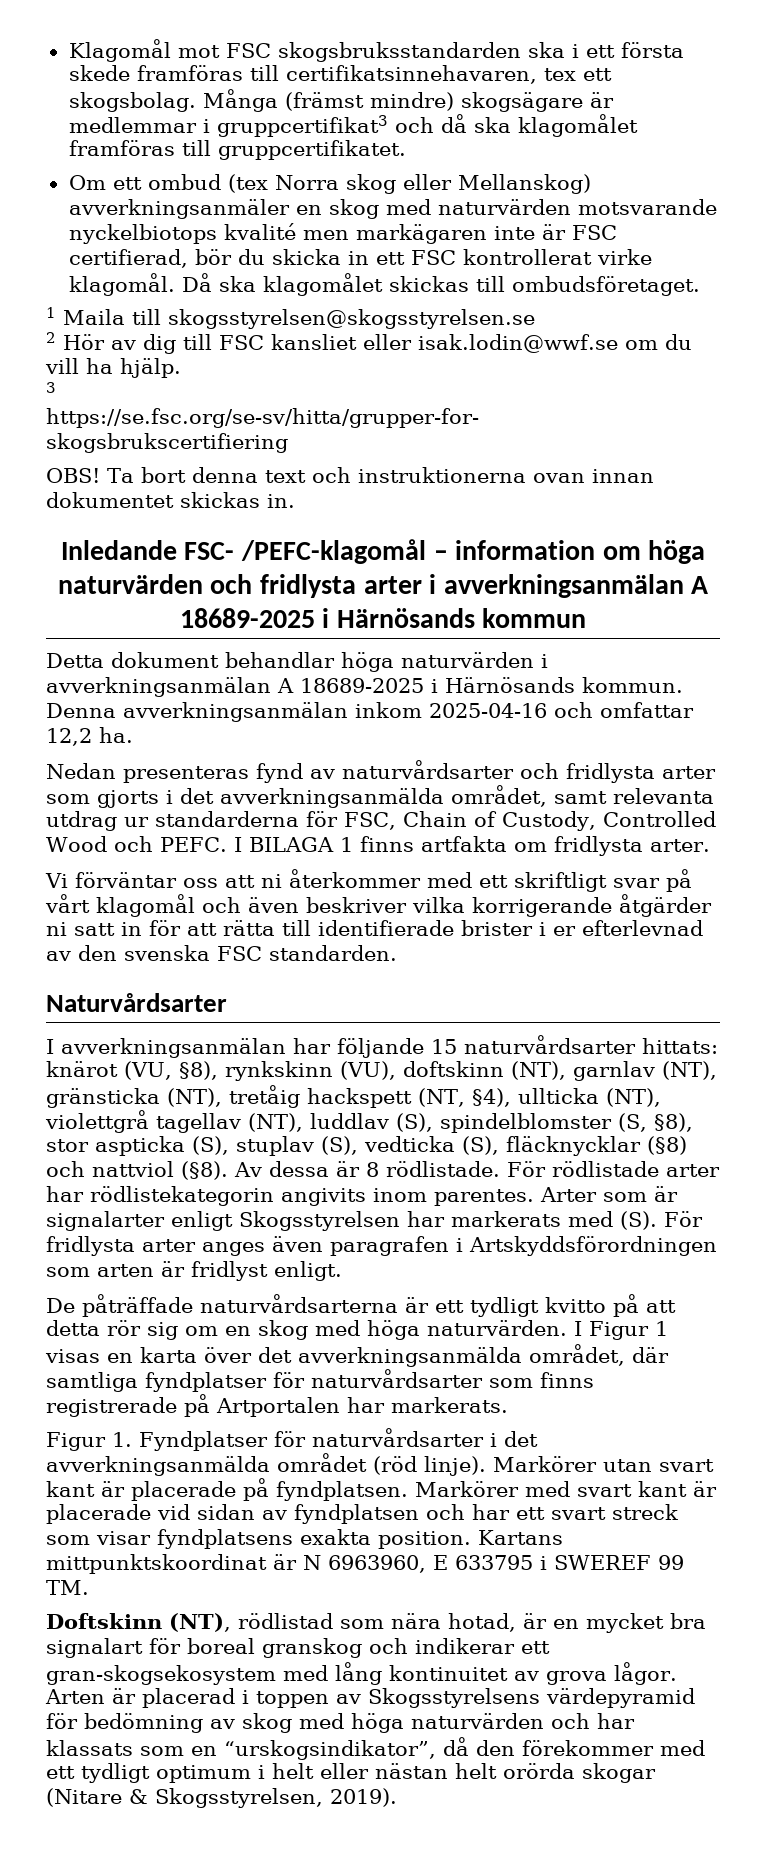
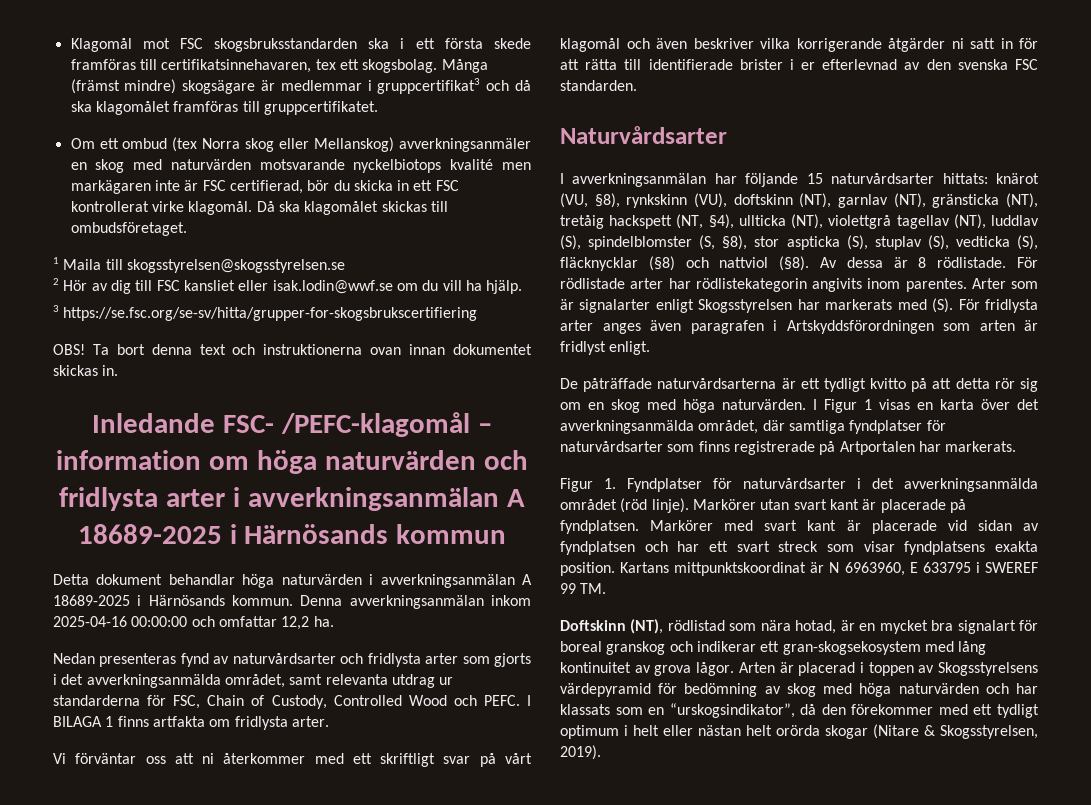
(547, 710) none -> [131,616,188,627] 00:00:00

